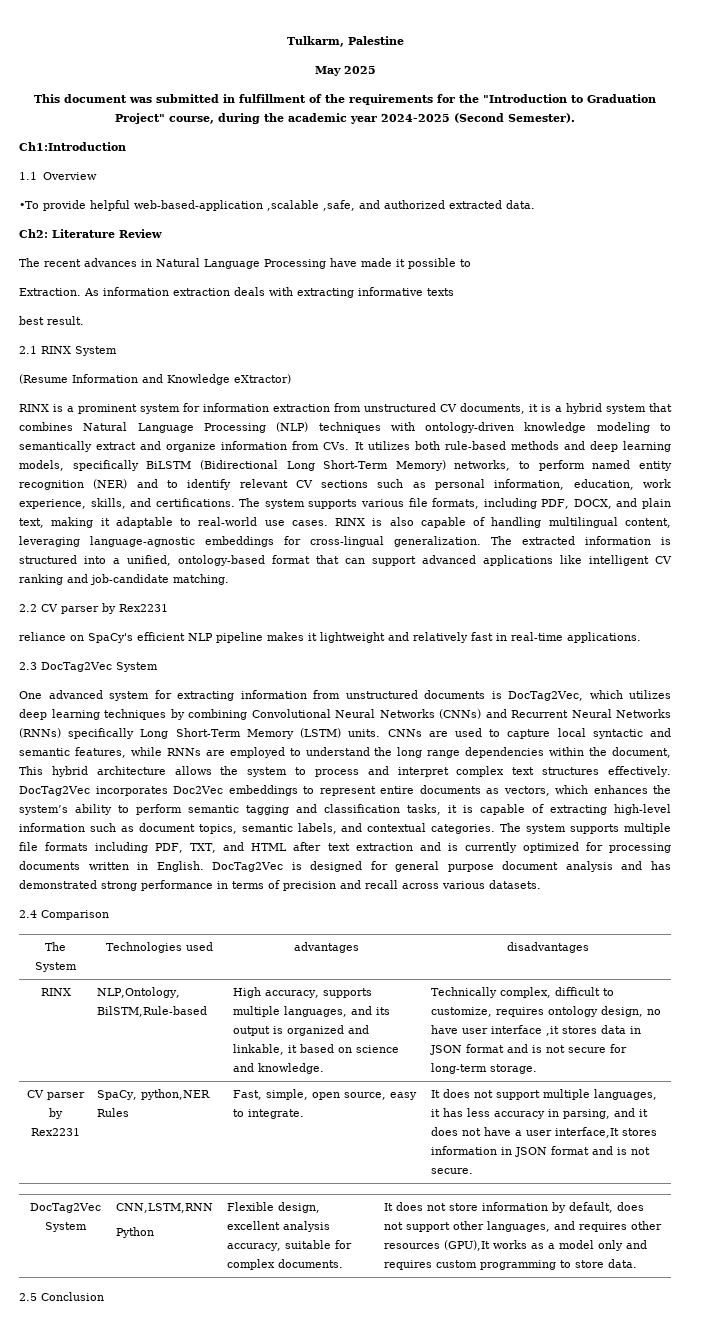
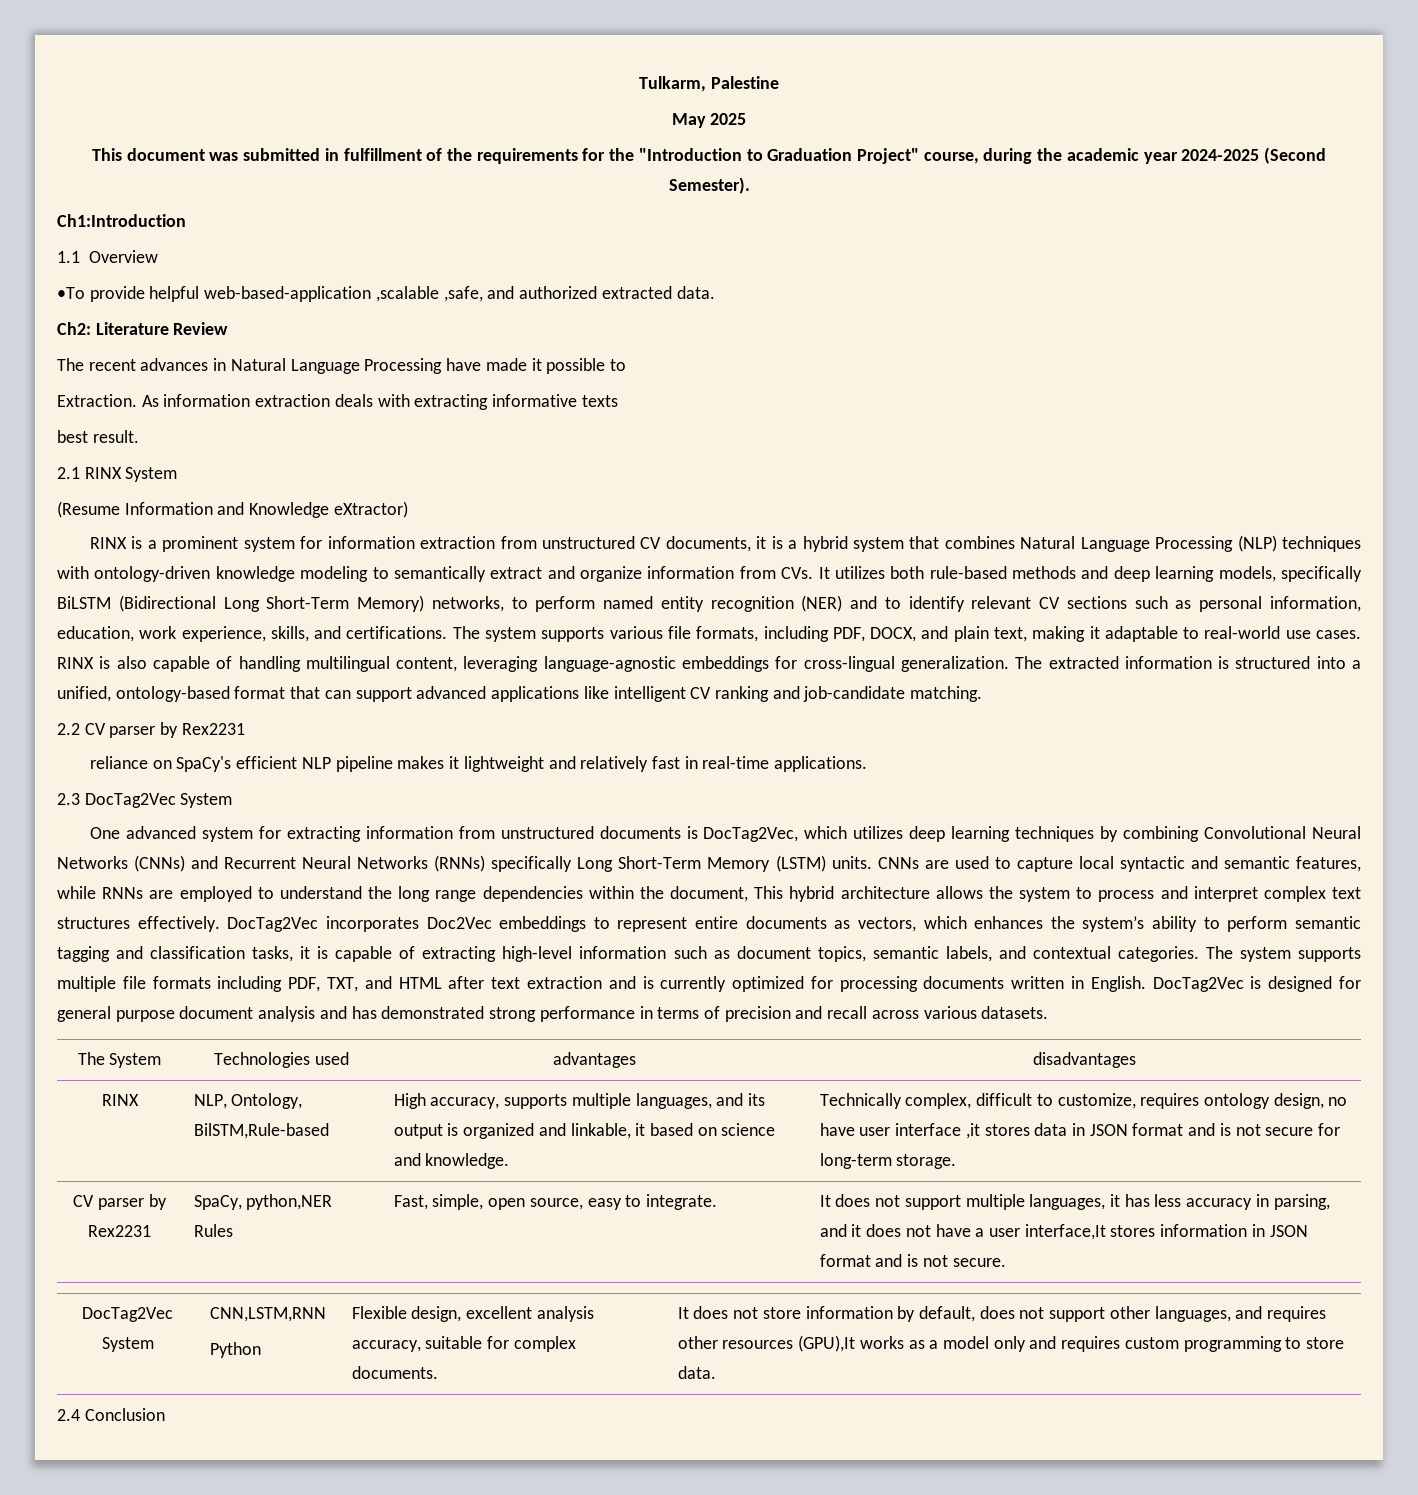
[19,910,109,920] // 2.4 Comparison -> (1049, 1012) none
[97,987,181,998] NLP,Ontology, -> [193,1093,303,1109] NLP, Ontology,
[19,1293,37,1301] 2.5 -> [57,1409,80,1421] 2.4

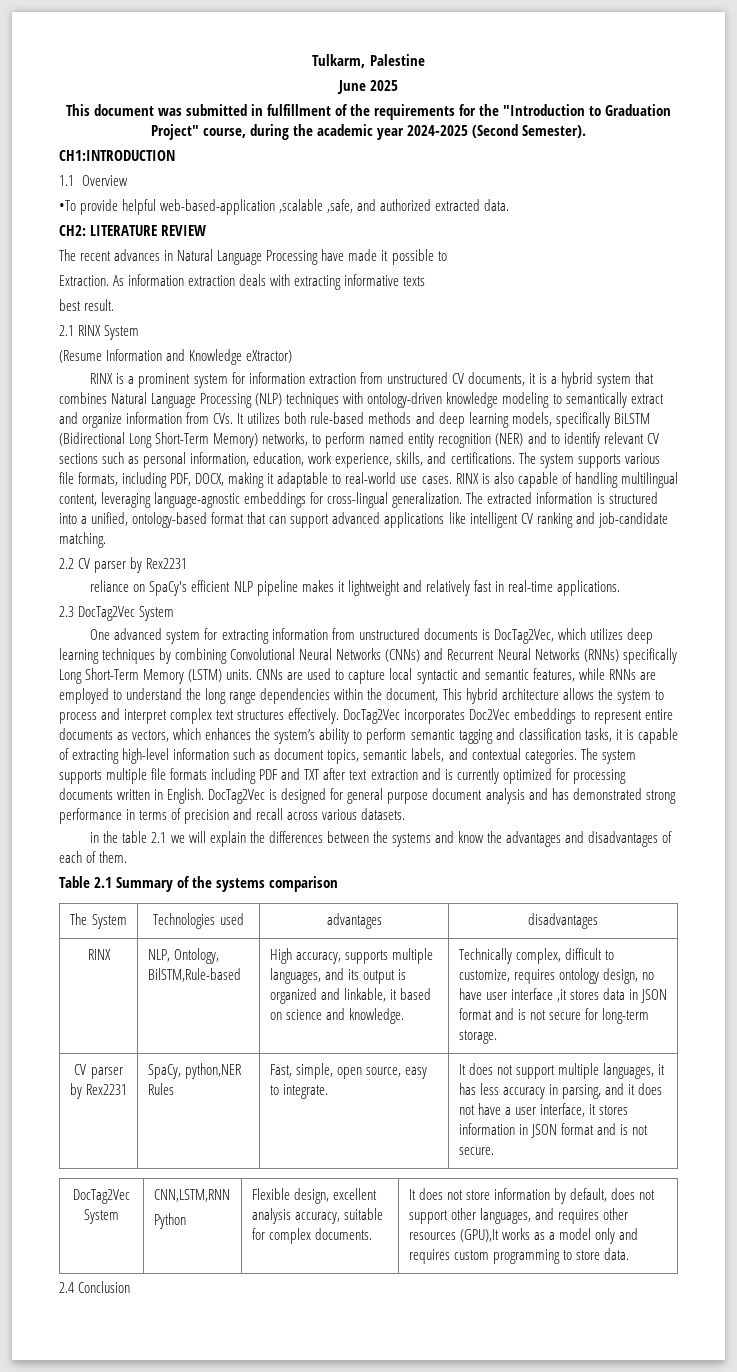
[671,113,706,128] May -> [336,80,366,94] June
[57,214,186,227] Ch1:Introduction -> [59,150,175,161] CH1:INTRODUCTION
[57,322,229,335] Ch2: Literature Review -> [59,225,207,236] CH2: LITERATURE REVIEW
[921,626,1027,642] and plain text, -> (225, 479) none
[288,976,442,992] PDF, TXT, and HTML -> [259,768,321,780] PDF and TXT
(1049, 1012) none -> [90,831,673,847] [59,851,128,863] [59,876,339,892] // in the table 2.1 we will explain the differences between the systems and know the advantages and disadvantages of each of them. // Table 2.1 Summary of the systems comparison
[1024,1224,1106,1240] interface,It -> [539,1103,596,1117] interface, it

